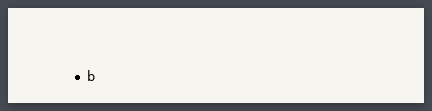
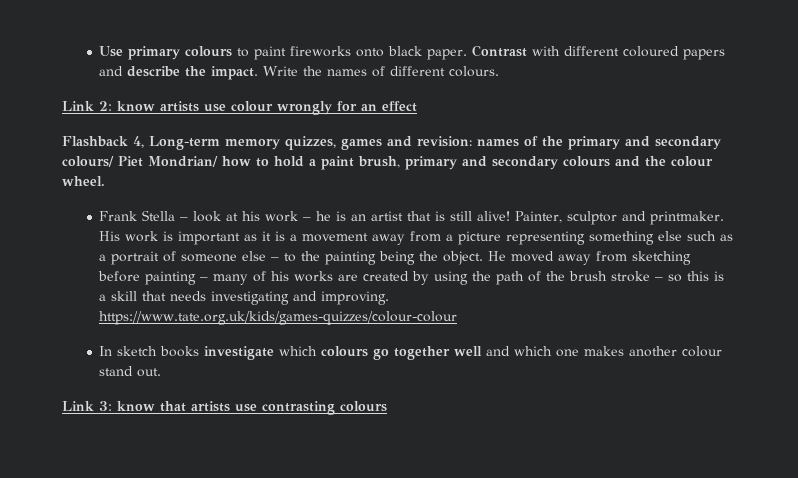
[86,70,95,81] b -> [99,45,726,60] [99,66,500,80] [62,101,417,115] [62,136,721,150] [62,156,713,170] [62,176,105,186] [99,210,725,225] [99,231,734,245] [99,251,692,265] [98,271,725,285] [99,291,390,305] [99,311,458,325] [99,346,723,360] [99,366,162,377] [62,401,387,415] Use primary colours to paint fireworks onto black paper. Contrast with different coloured papers and describe the impact. Write the names of different colours. // Link 2: know artists use colour wrongly for an effect // Flashback 4, Long-term memory quizzes, games and revision: names of the primary and secondary colours/ Piet Mondrian/ how to hold a paint brush, primary and secondary colours and the colour wheel. // Frank Stella – look at his work – he is an artist that is still alive! Painter, sculptor and printmaker. His work is important as it is a movement away from a picture representing something else such as a portrait of someone else – to the painting being the object. He moved away from sketching before painting – many of his works are created by using the path of the brush stroke – so this is a skill that needs investigating and improving. https://www.tate.org.uk/kids/games-quizzes/colour-colour // In sketch books investigate which colours go together well and which one makes another colour stand out. // Link 3: know that artists use contrasting colours

